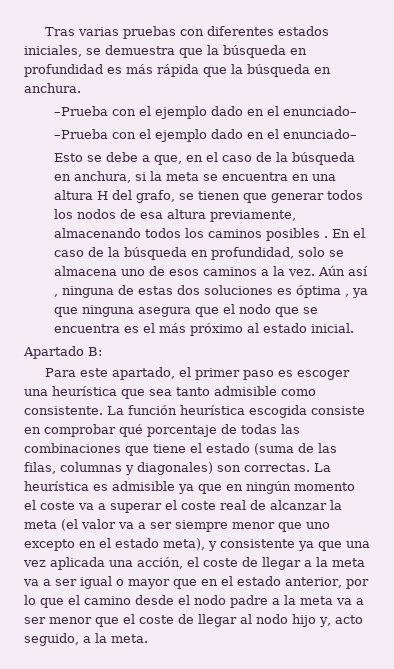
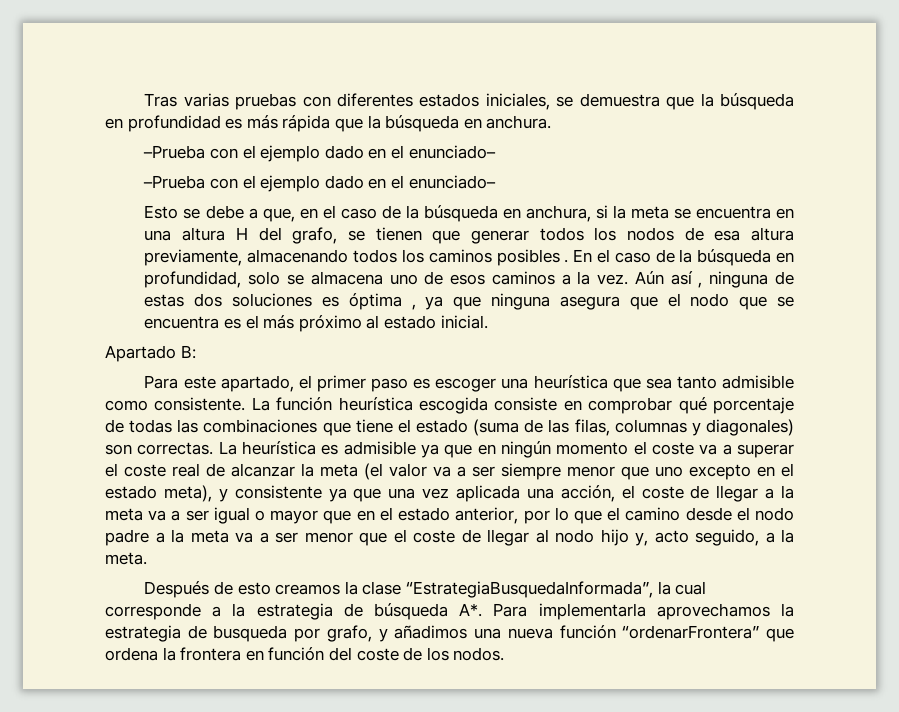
(148, 638) none -> [144,581,707,598] [105,603,794,620] [105,625,795,642] [105,647,505,661] // Después de esto creamos la clase “EstrategiaBusquedaInformada”, la cual corresponde a la estrategia de búsqueda A*. Para implementarla aprovechamos la estrategia de busqueda por grafo, y añadimos una nueva función “ordenarFrontera” que ordena la frontera en función del coste de los nodos.

